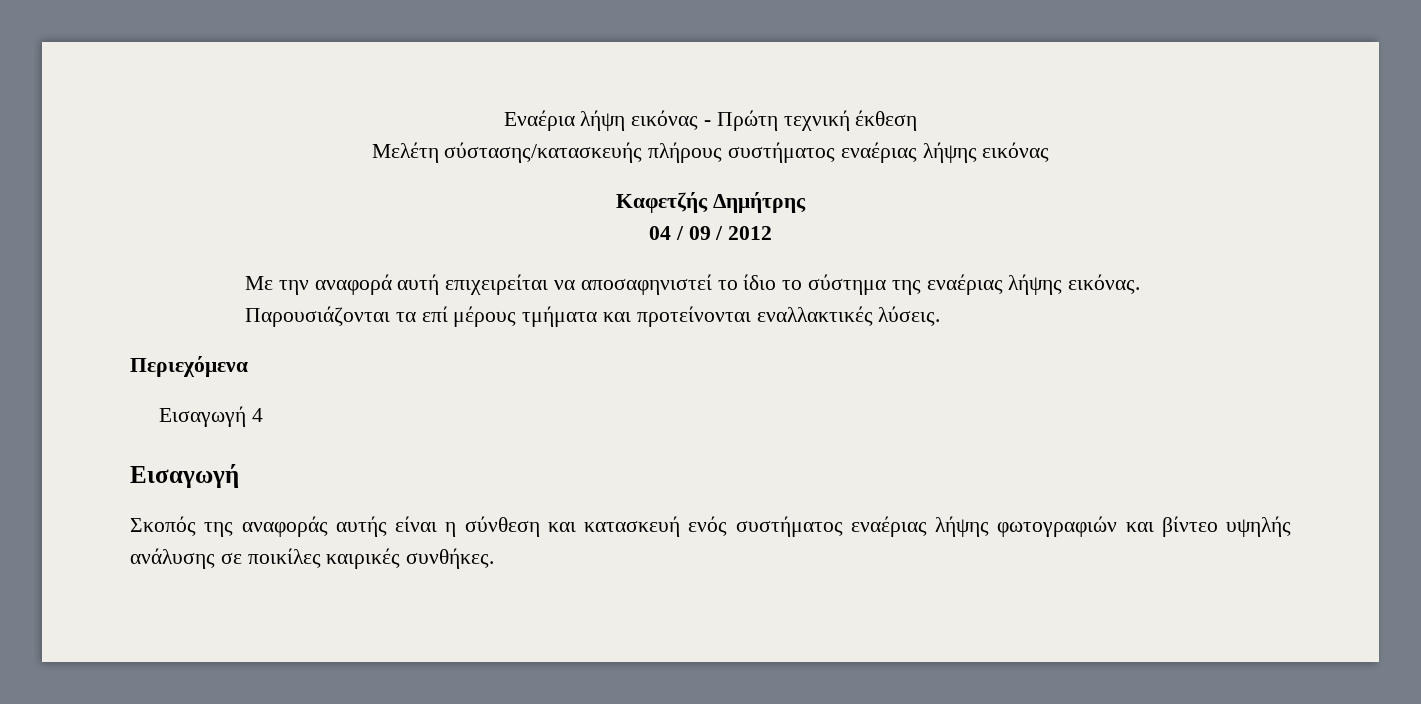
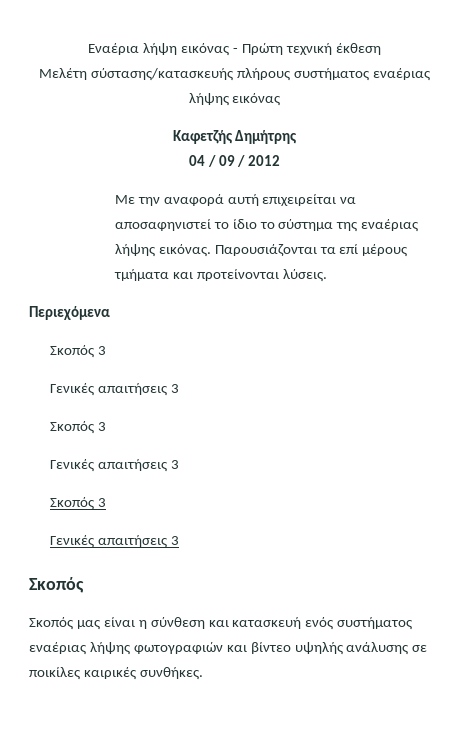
[756,306,873,326] εναλλακτικές -> (279, 275) none
[158,406,263,427] [130,464,239,488] [130,516,387,537] Εισαγωγή 4 // Εισαγωγή // Σκοπός της αναφοράς αυτής -> [50,345,107,358] [50,383,180,396] [50,421,107,434] [50,459,180,472] [50,497,107,510] [50,535,180,548] [29,577,84,593] [29,617,101,630] Σκοπός 3 // Γενικές απαιτήσεις 3 // Σκοπός 3 // Γενικές απαιτήσεις 3 // Σκοπός 3 // Γενικές απαιτήσεις 3 // Σκοπός // Σκοπός μας

